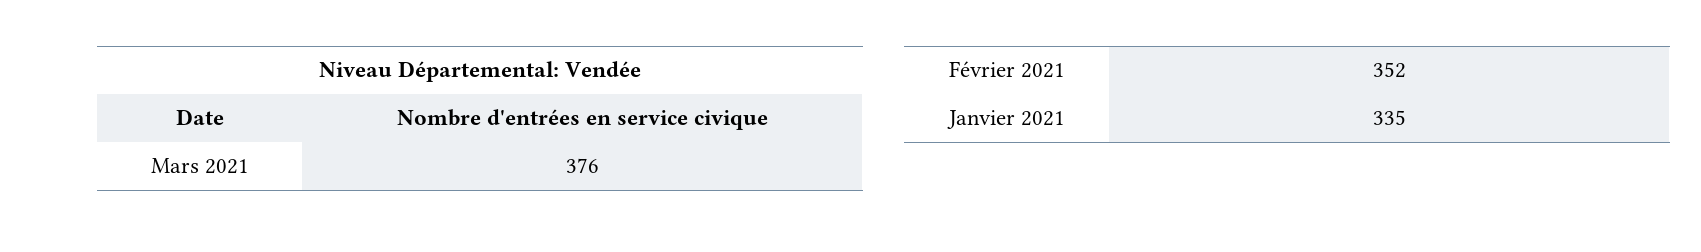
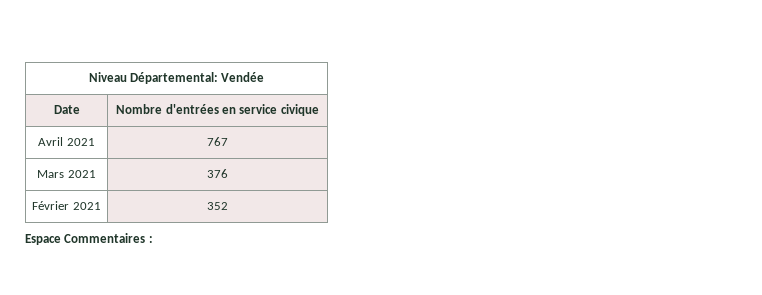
(769, 120) none -> [38,137,95,146] [207,137,228,146] // Avril 2021 | 767
[946,110,1066,129] [1373,110,1406,125] // Janvier 2021 | 335 -> [25,233,153,245] // Espace Commentaires :

